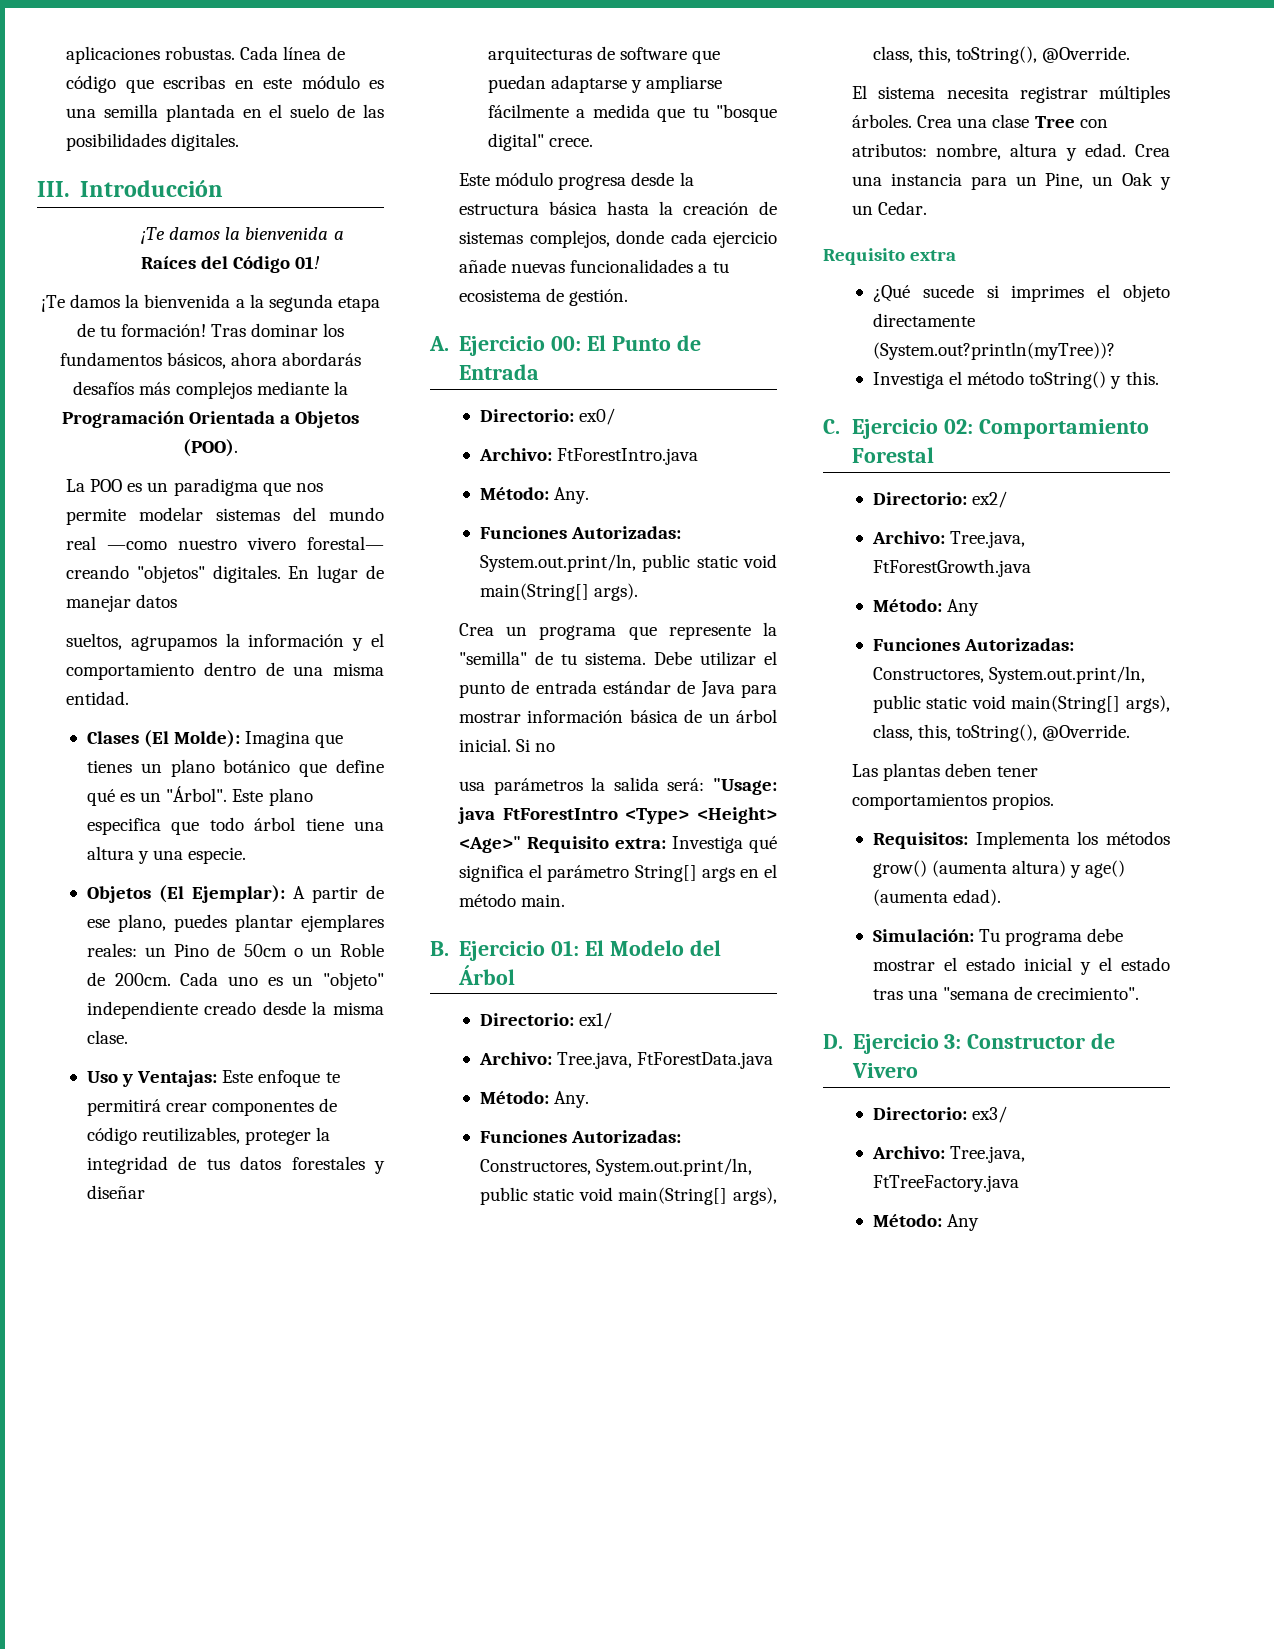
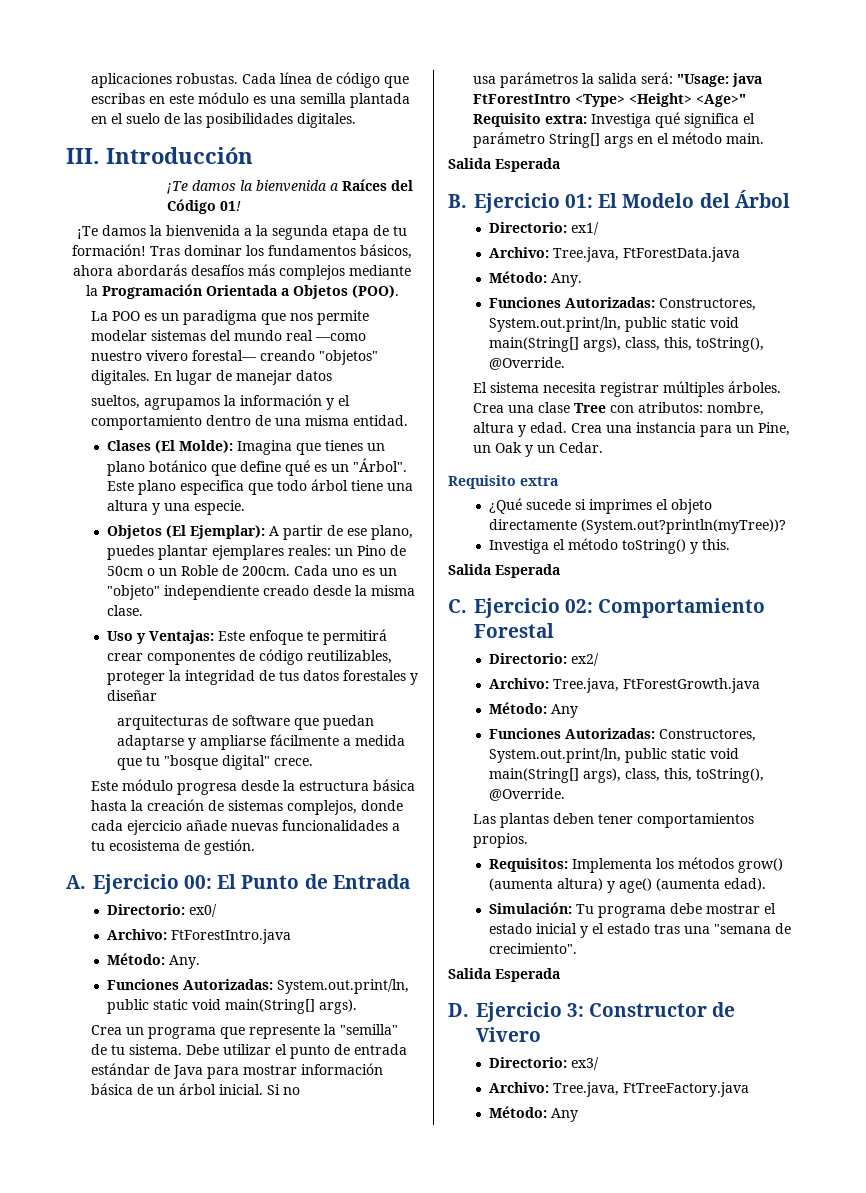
(566, 900) none -> [448,158,560,172] // Salida Esperada
(1159, 378) none -> [448,564,560,578] // Salida Esperada
(1140, 993) none -> [448,968,560,982] // Salida Esperada

